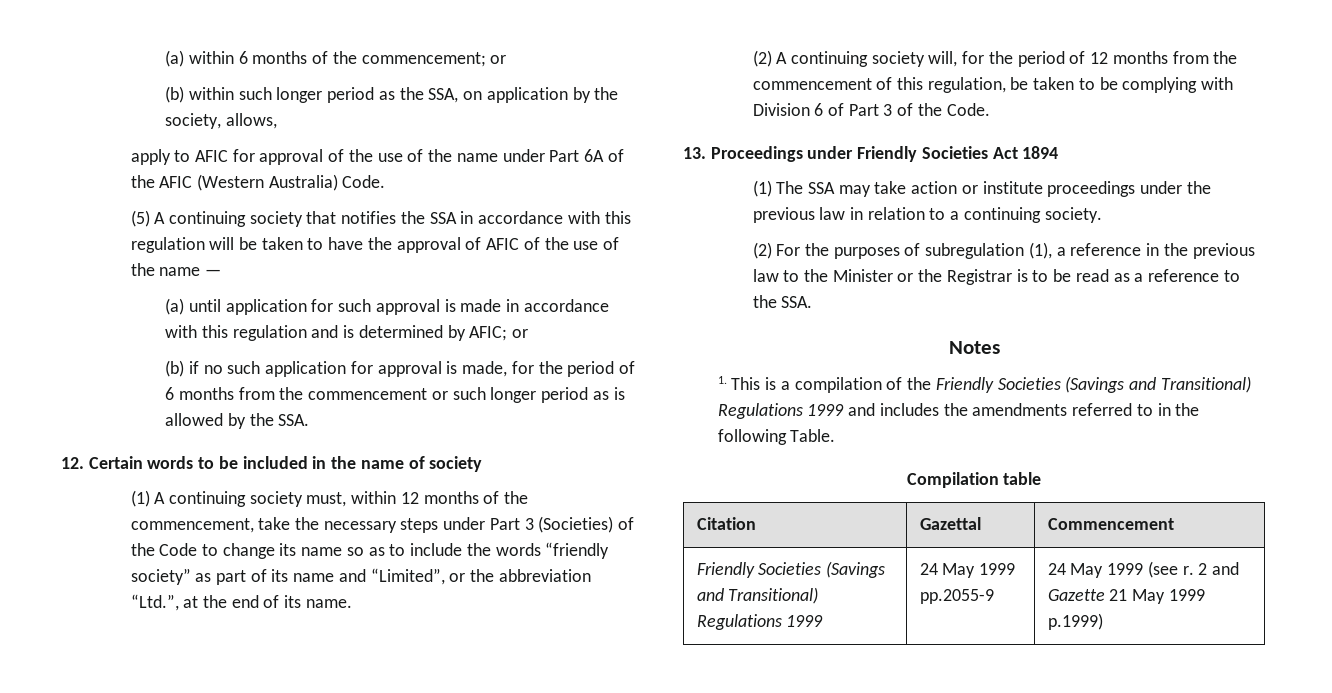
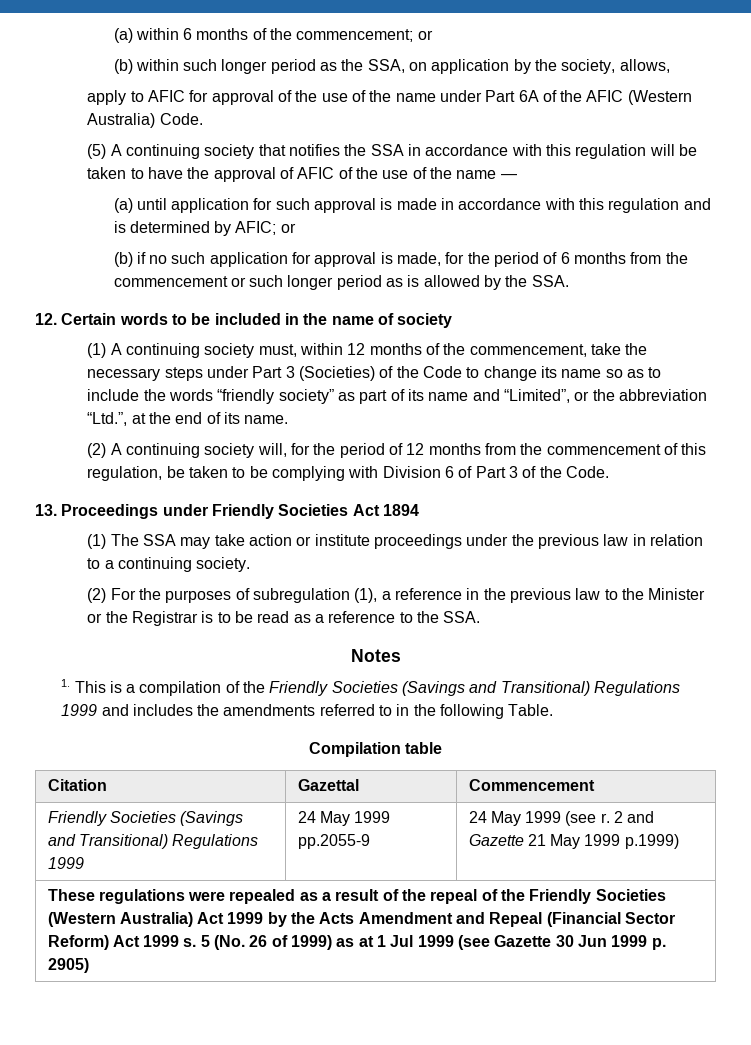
(1103, 621) none -> [47,889,666,904] [47,912,676,927] [47,935,666,950] [47,958,89,973] // These regulations were repealed as a result of the repeal of the Friendly Societies (Western Australia) Act 1999 by the Acts Amendment and Repeal (Financial Sector Reform) Act 1999 s. 5 (No. 26 of 1999) as at 1 Jul 1999 (see Gazette 30 Jun 1999 p. 2905)

